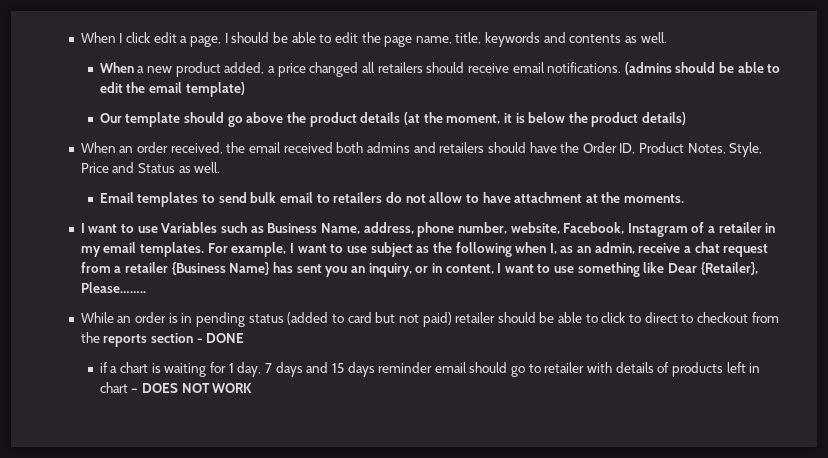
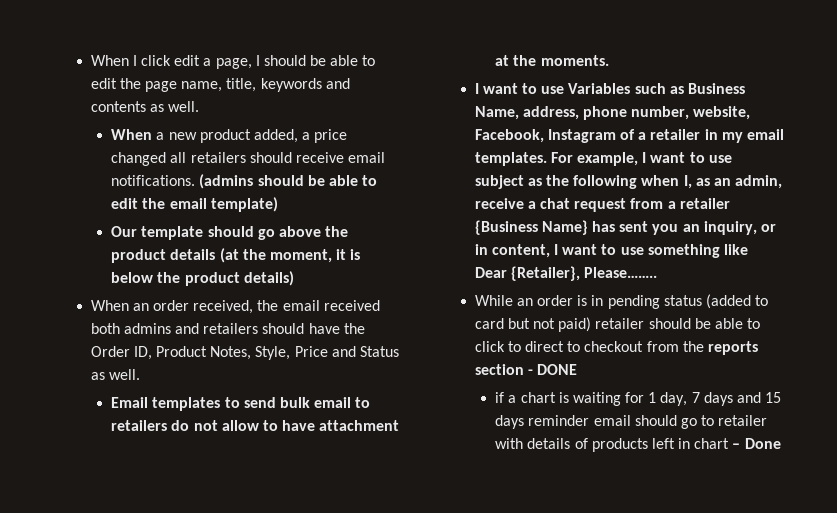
[142,383,253,393] DOES NOT WORK -> [744,438,781,449] Done

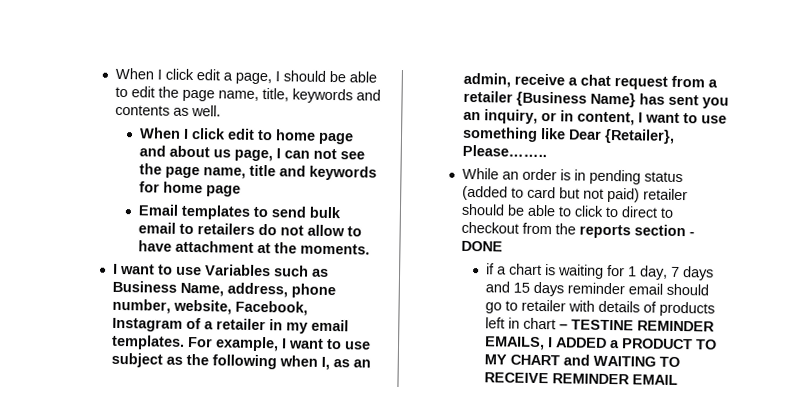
[156,129,348,143] [111,152,386,166] [111,174,378,189] [111,197,278,212] [111,226,349,240] [111,248,361,263] [111,271,294,286] [90,300,380,314] [90,323,365,334] [90,346,399,360] [90,369,140,380] a new product added, a price changed all retailers should receive email notifications. (admins should be able to edit the email template) // Our template should go above the product details (at the moment, it is below the product details) // When an order received, the email received both admins and retailers should have the Order ID, Product Notes, Style, Price and Status as well. -> [183,128,355,145] [139,145,366,162] [139,163,378,181] [139,181,242,197] I click edit to home page and about us page, I can not see the page name, title and keywords for home page
[744,438,781,449] Done -> [571,319,716,332] [484,336,718,351] [484,354,681,368] [484,372,679,386] TESTINE REMINDER EMAILS, I ADDED a PRODUCT TO MY CHART and WAITING TO RECEIVE REMINDER EMAIL

